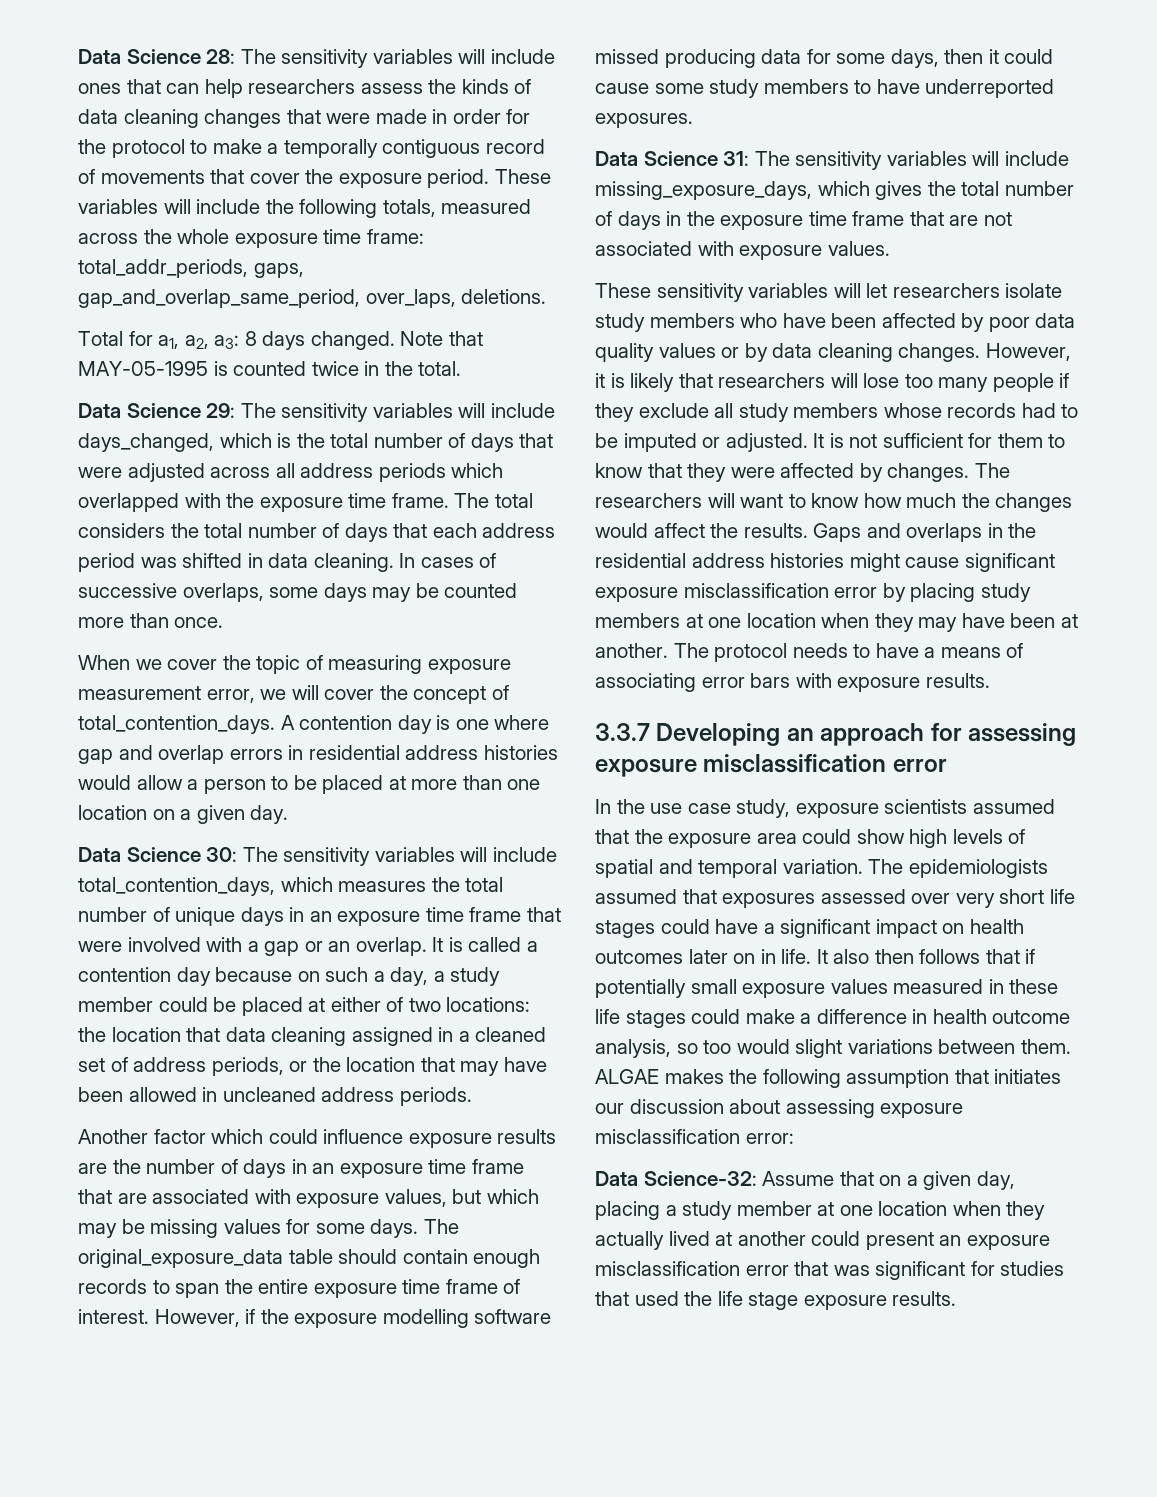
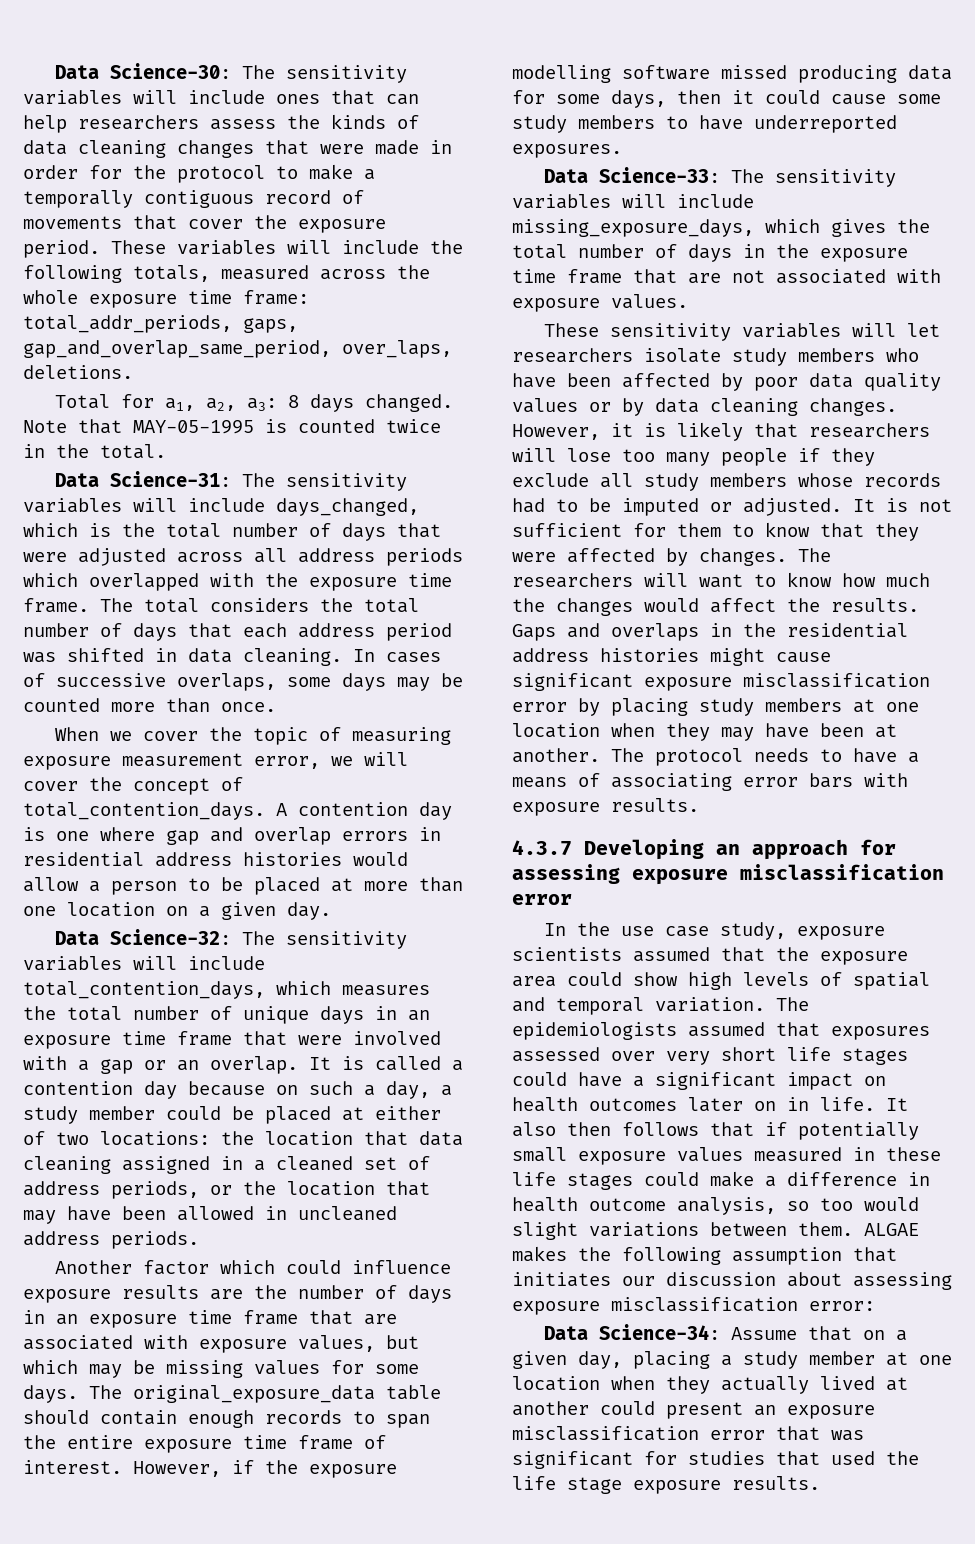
[78,49,236,64] Data Science 28: -> [54,63,231,79] Data Science-30:
[126,403,236,418] Science 29: -> [109,471,231,487] Science-31:
[126,847,238,862] Science 30: -> [109,929,231,945] Science-32:
[643,151,750,166] Science 31: -> [598,167,720,183] Science-33:
[595,723,650,741] 3.3.7 -> [512,840,572,856] 4.3.7
[643,1171,757,1186] Science-32: -> [598,1324,720,1340] Science-34:

